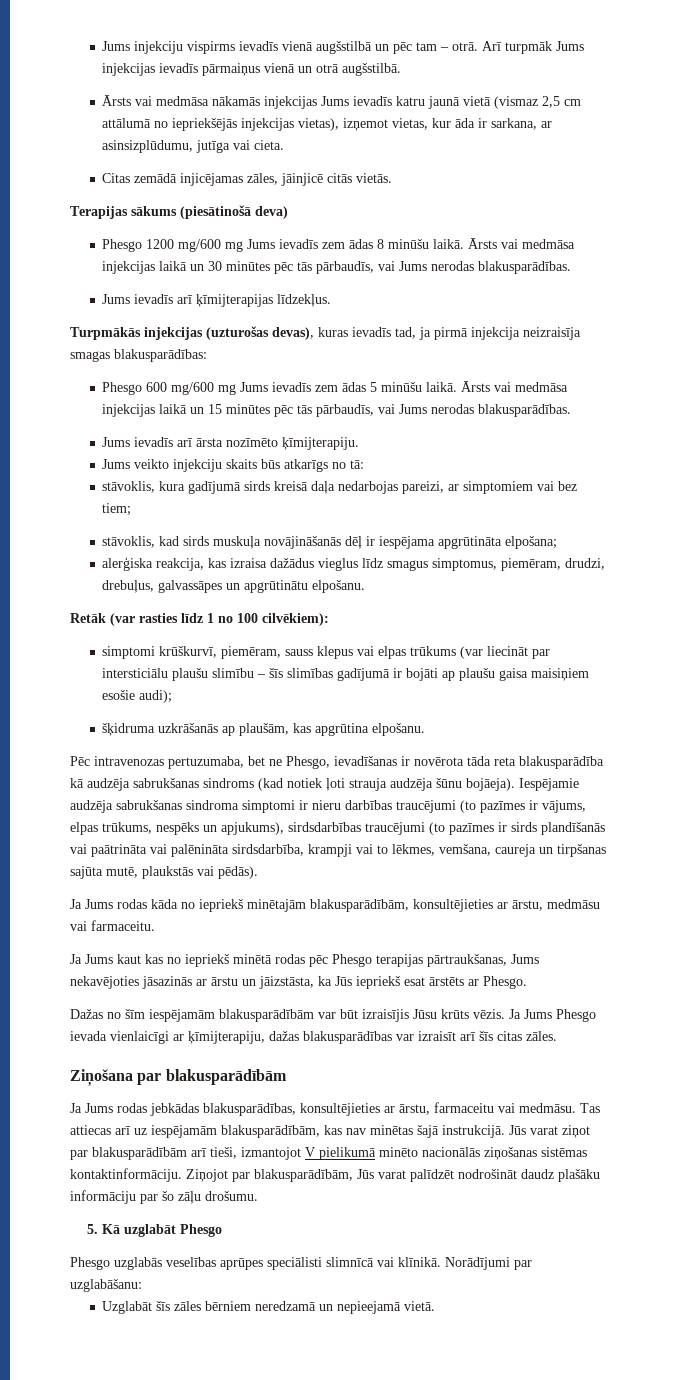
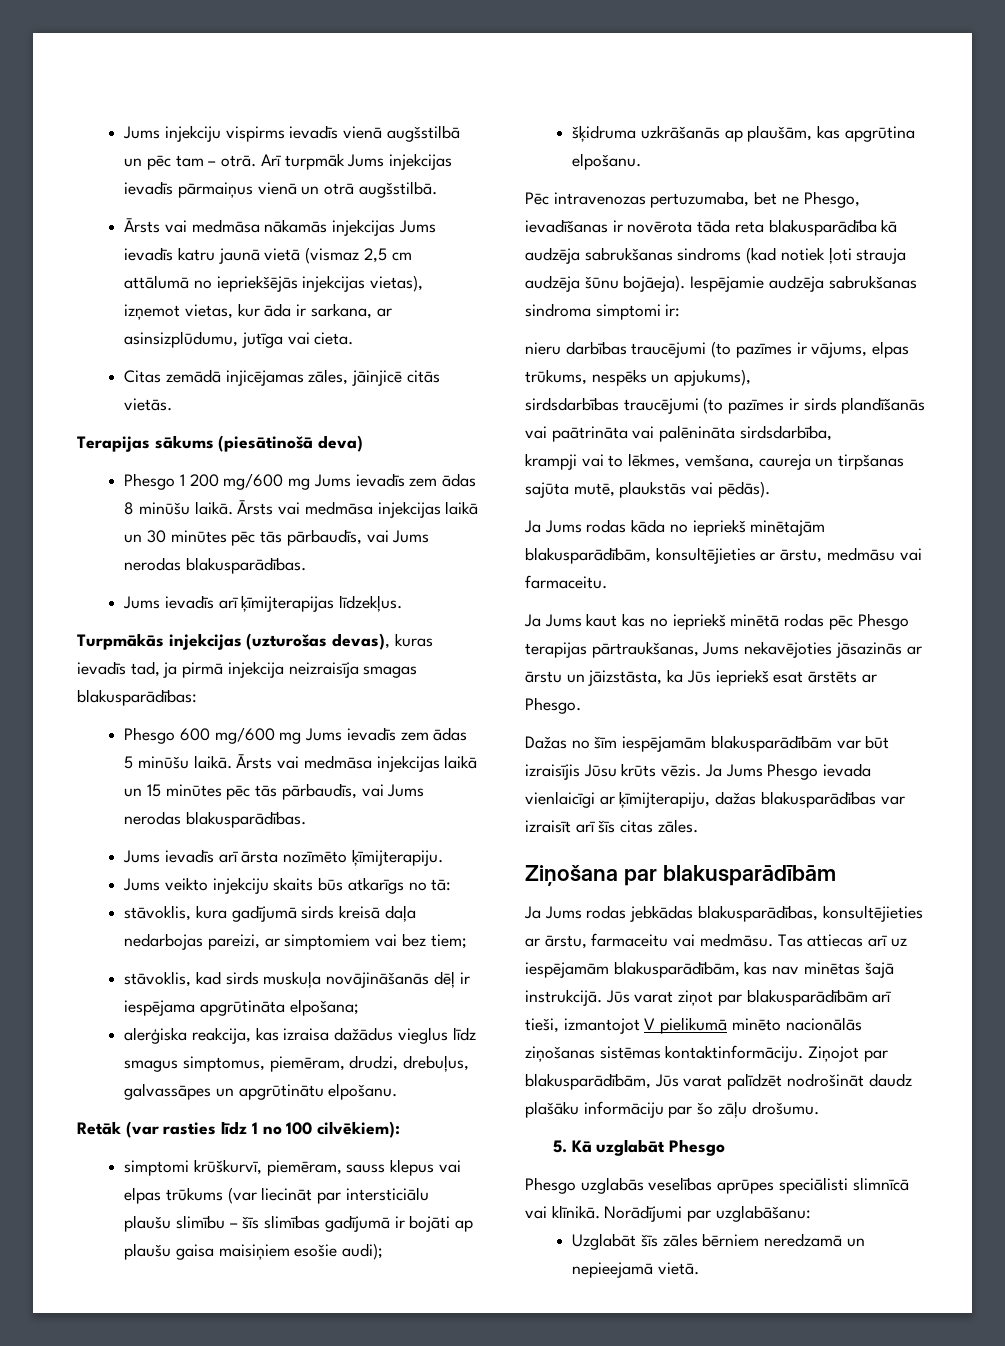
[146,239,175,249] 1200 -> [180,474,219,487] 1 200
[299,800,308,810] ir -> [665,304,681,317] ir: //
(284, 828) none -> (752, 377) //
(304, 850) none -> (832, 433) //

